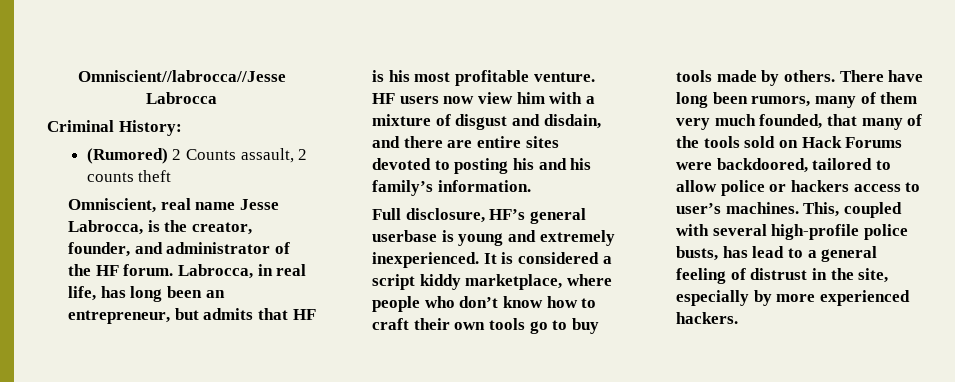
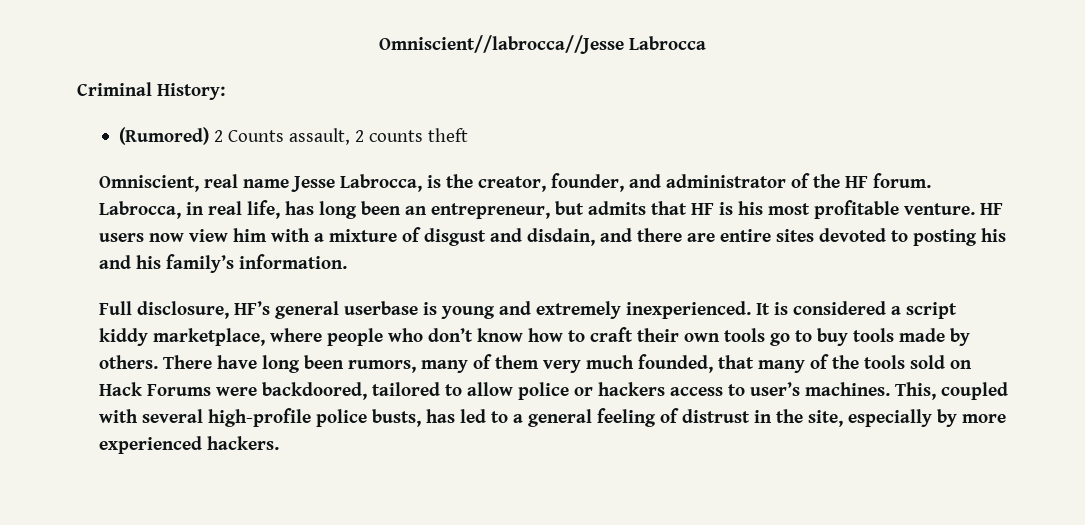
[752,246,785,258] lead -> [459,409,486,423] led

